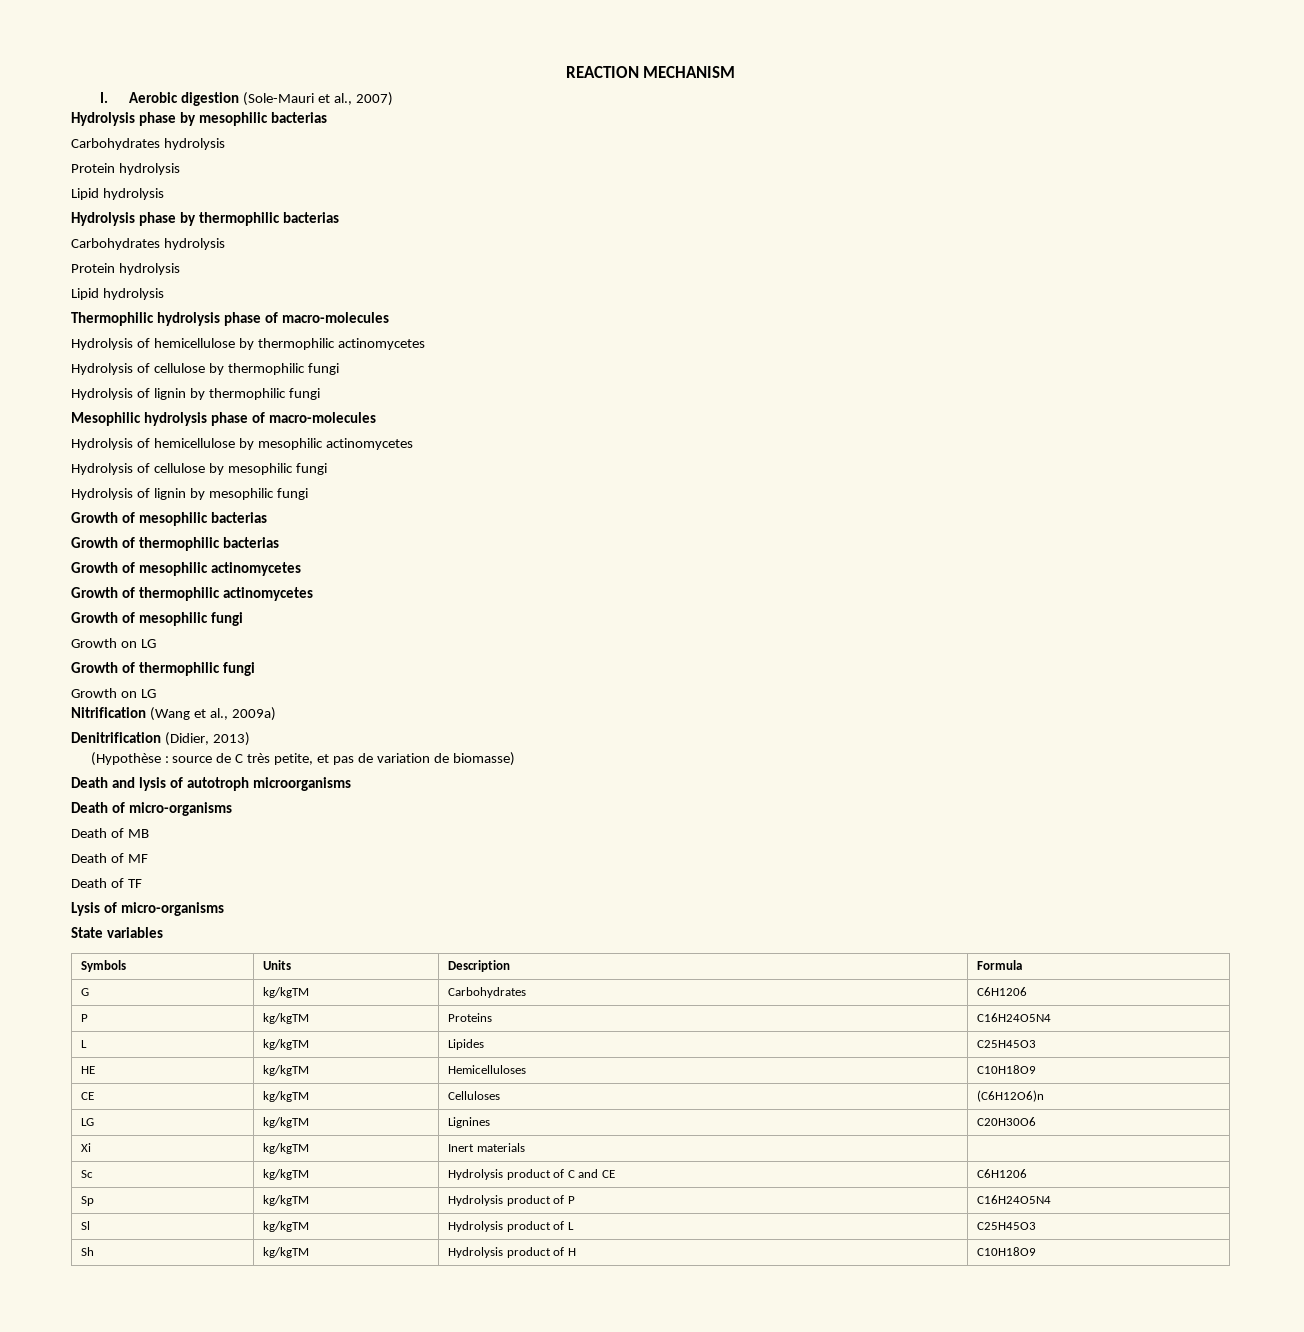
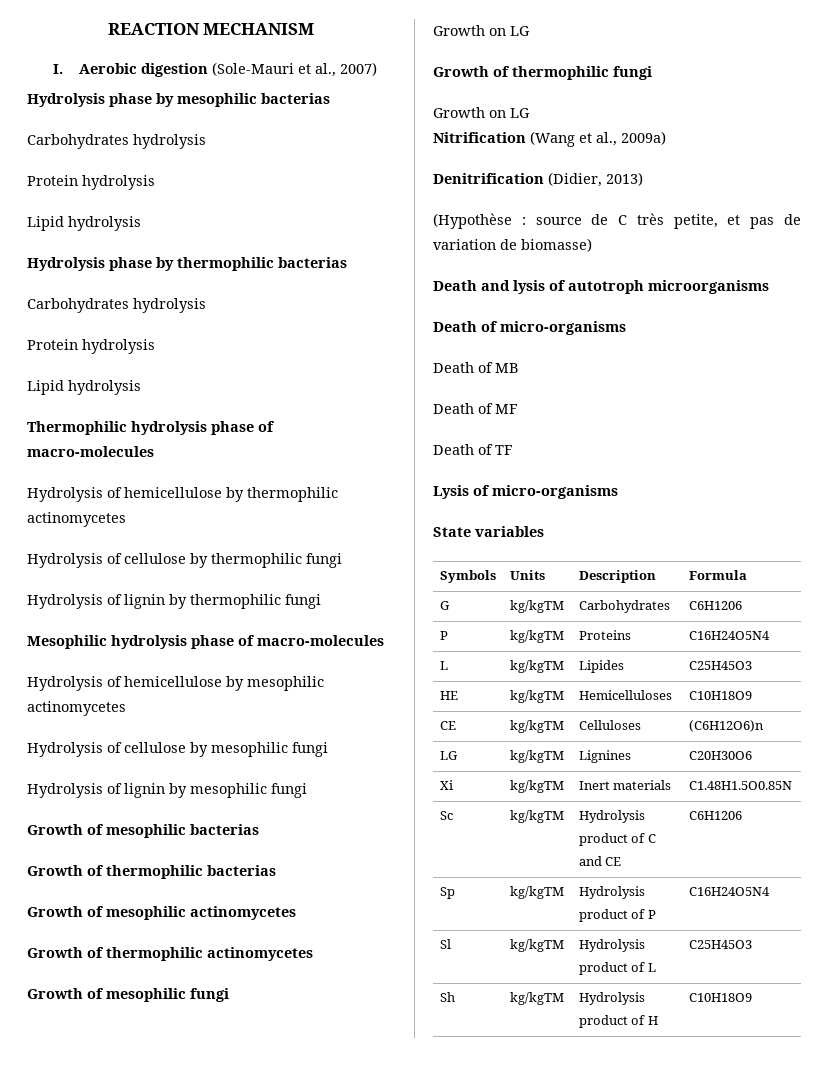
(525, 1147) none -> [688,781,792,790] C1.48H1.5O0.85N

